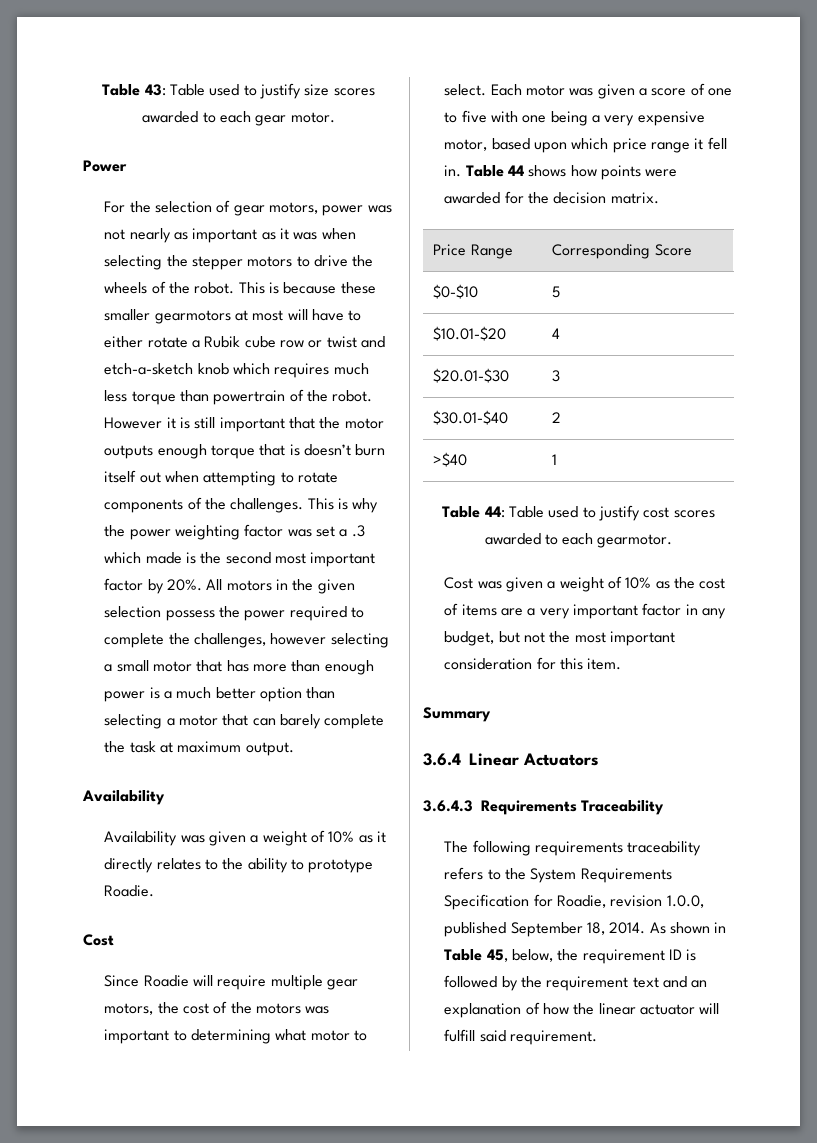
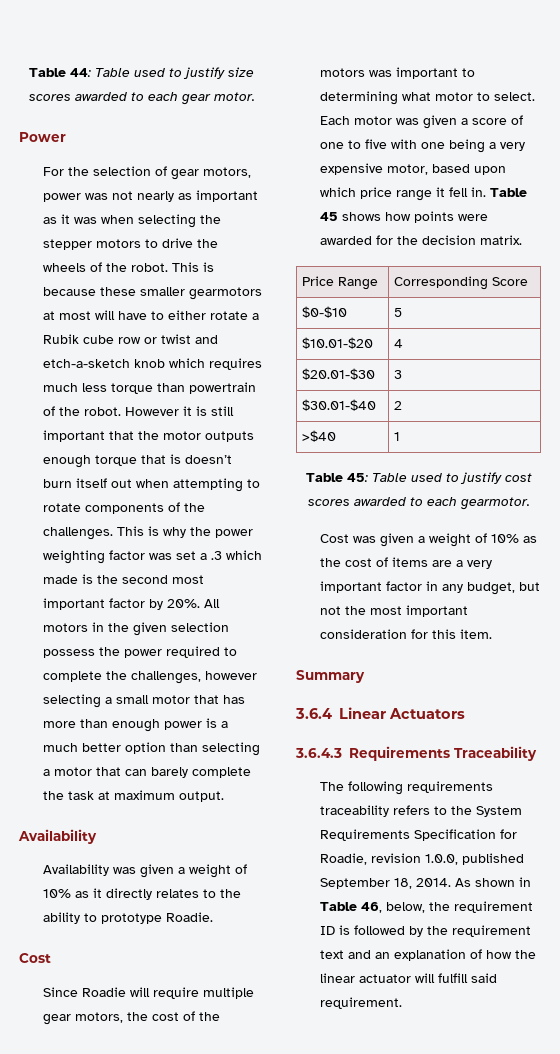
[102,84,166,96] Table 43: -> [29,68,91,77] Table 44:
[508,165,525,176] 44 -> [320,212,339,221] 45
[484,506,505,518] 44: -> [346,473,368,482] 45:
[486,949,508,962] 45, -> [361,902,383,913] 46,

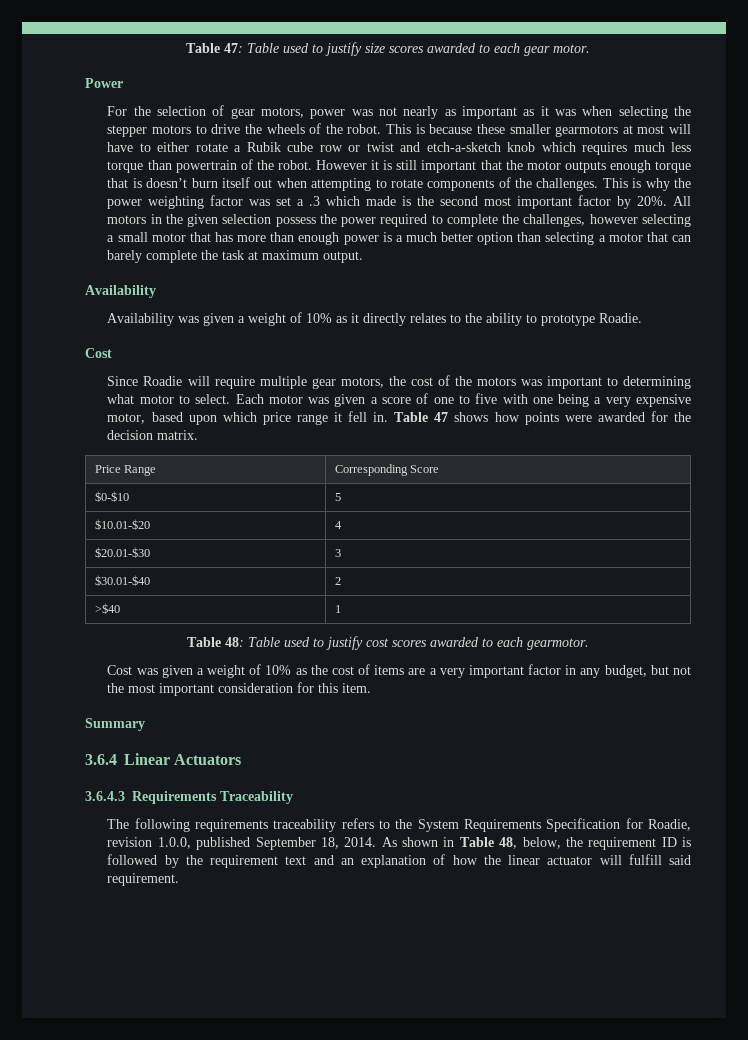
[29,68,91,77] Table 44: -> [186,43,243,53] Table 47:
[320,212,339,221] 45 -> [434,412,449,422] 47
[346,473,368,482] 45: -> [225,637,244,647] 48:
[361,902,383,913] 46, -> [499,837,518,849] 48,

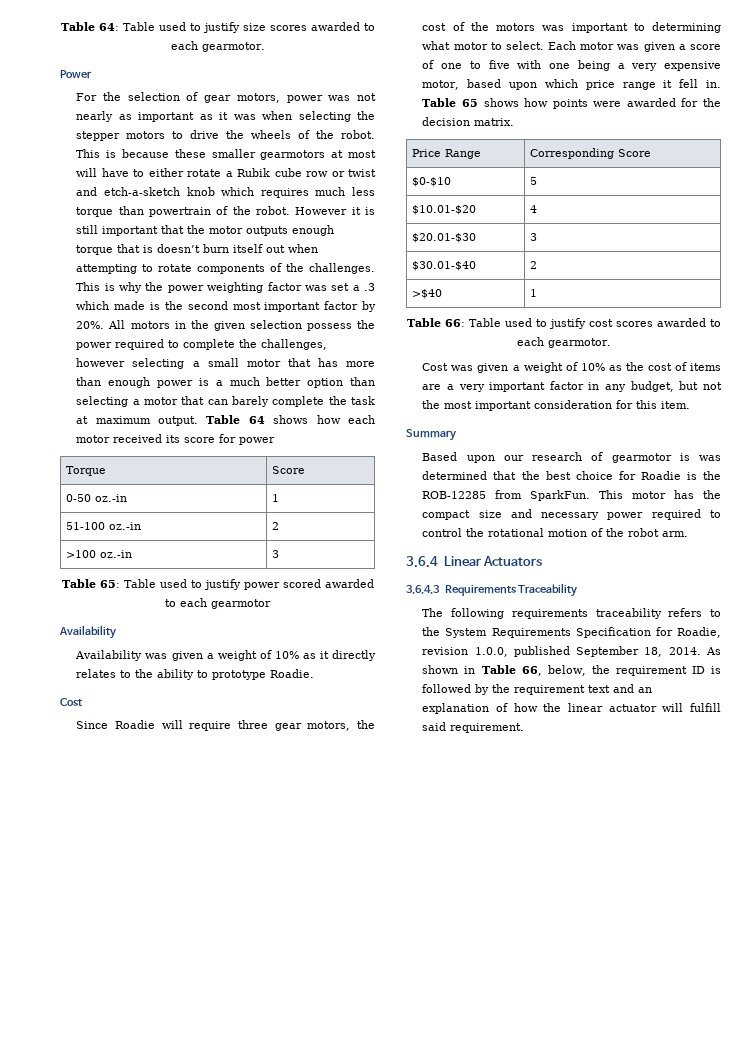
[186,43,243,53] Table 47: -> [60,22,119,31] Table 64:
[524,44,590,56] gear motor. -> [201,42,265,52] gearmotor.
(364, 257) none -> [206,415,376,424] [76,434,276,445] [65,466,106,476] [271,466,305,474] [65,494,127,502] [271,494,279,502] [65,522,141,530] [271,522,279,530] [65,550,132,558] [271,550,279,558] [61,579,374,590] [165,598,271,609] Table 64 shows how each motor received its score for power // Torque | Score // 0-50 oz.-in | 1 // 51-100 oz.-in | 2 // >100 oz.-in | 3 // Table 65: Table used to justify power scored awarded to each gearmotor
[259,376,307,389] multiple -> [238,720,269,729] three
[434,412,449,422] 47 -> [461,99,478,107] 65
[225,637,244,647] 48: -> [444,319,465,327] 66:
(145, 724) none -> [422,452,721,463] [422,471,721,480] [422,490,721,501] [422,509,721,520] [422,528,689,537] // Based upon our research of gearmotor is was determined that the best choice for Roadie is the ROB-12285 from SparkFun. This motor has the compact size and necessary power required to control the rotational motion of the robot arm.
[499,837,518,849] 48, -> [521,666,542,676] 66,

